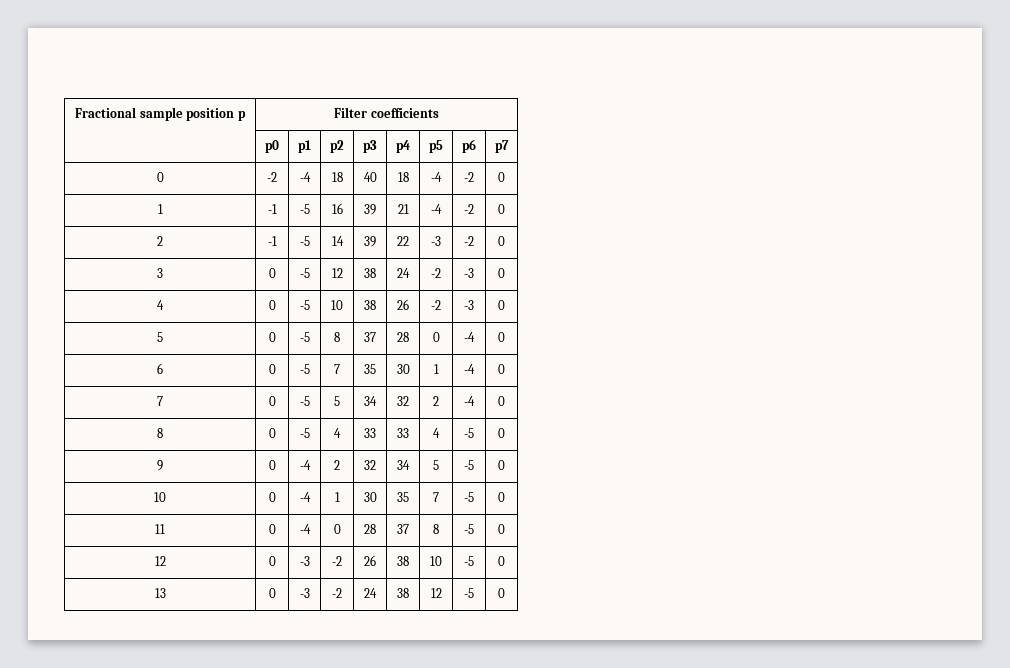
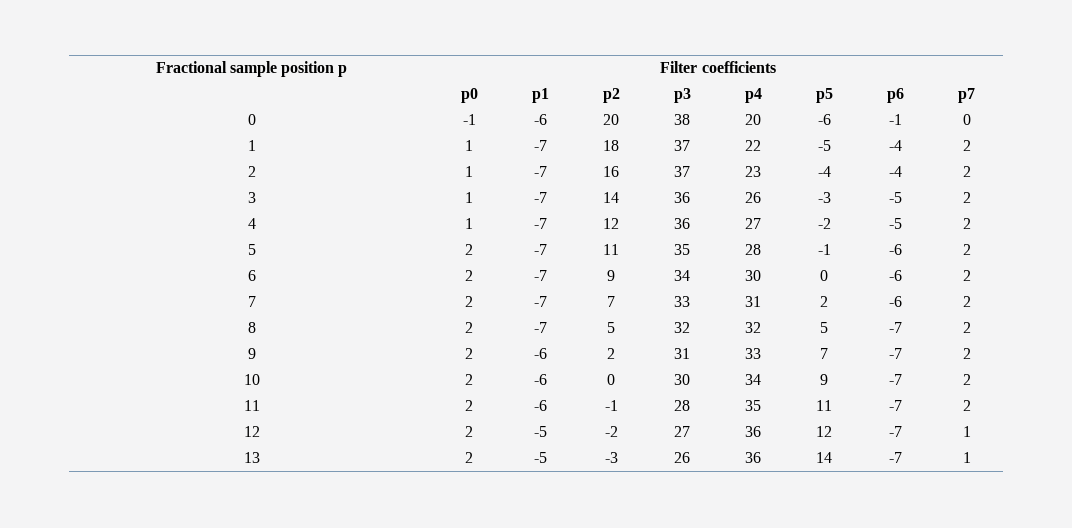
[267,172,277,182] [299,172,311,182] [331,172,343,182] [363,172,377,182] [397,172,409,182] [431,172,442,182] [464,172,474,182] [498,172,505,182] [157,204,163,214] [267,204,277,214] [299,204,310,214] [331,203,343,214] [364,204,376,215] [397,204,409,214] [431,204,442,214] [464,204,474,214] [498,204,505,214] [157,236,163,246] [267,236,277,246] [299,236,310,246] [331,236,344,246] [364,236,376,247] [397,236,409,246] [431,236,441,246] [464,236,474,246] [498,236,505,246] [157,268,163,278] [268,268,276,278] [299,268,310,278] [331,268,343,278] [364,268,376,278] [397,268,410,278] [431,268,441,278] [464,268,474,278] [498,268,505,278] [157,300,164,310] [268,300,276,310] [299,300,310,310] [331,300,343,310] [364,300,376,310] [397,299,409,310] [431,300,441,310] [464,300,474,310] [498,300,505,310] [157,332,163,342] [268,332,276,342] [299,332,310,342] [334,332,340,342] [364,332,376,342] [397,332,409,342] [432,332,440,342] [464,332,475,342] [498,332,505,342] [157,363,163,374] [268,364,276,374] [299,364,310,374] [334,364,340,374] [364,364,376,374] [396,364,410,374] [433,364,439,374] [464,364,475,374] [498,364,505,374] [157,396,163,406] [268,396,276,406] [299,396,310,406] [334,396,340,406] [364,396,377,406] [397,396,409,406] [433,396,439,406] [464,396,475,406] [498,396,505,406] [157,428,163,438] [268,428,276,438] [299,428,310,438] [334,428,341,438] [364,428,376,438] [397,428,409,438] [433,428,440,438] [464,428,474,438] [498,428,505,438] [157,460,163,471] [268,460,276,470] [299,460,311,470] [334,460,340,470] [364,460,376,470] [397,460,410,470] [433,460,439,470] [464,460,474,470] [498,460,505,470] [154,492,166,502] [268,492,276,502] [299,492,311,502] [334,492,340,502] [363,492,377,502] [397,492,409,502] [433,492,439,502] [464,492,474,502] [498,492,505,502] [155,524,165,534] [268,524,276,534] [299,524,311,534] [333,524,341,534] [364,524,376,534] [397,524,409,534] [433,524,439,534] [464,524,474,534] [498,524,505,534] [154,556,166,566] [268,556,276,566] [299,556,310,566] [332,556,342,566] [364,555,376,566] [397,556,409,566] [430,556,442,566] [464,556,474,566] [498,556,505,566] [154,588,166,598] [268,588,276,598] [299,588,310,598] [332,588,342,598] [364,588,377,598] [397,588,409,598] [430,588,442,598] [464,588,474,598] [498,588,505,598] -2 | -4 | 18 | 40 | 18 | -4 | -2 | 0 // 1 | -1 | -5 | 16 | 39 | 21 | -4 | -2 | 0 // 2 | -1 | -5 | 14 | 39 | 22 | -3 | -2 | 0 // 3 | 0 | -5 | 12 | 38 | 24 | -2 | -3 | 0 // 4 | 0 | -5 | 10 | 38 | 26 | -2 | -3 | 0 // 5 | 0 | -5 | 8 | 37 | 28 | 0 | -4 | 0 // 6 | 0 | -5 | 7 | 35 | 30 | 1 | -4 | 0 // 7 | 0 | -5 | 5 | 34 | 32 | 2 | -4 | 0 // 8 | 0 | -5 | 4 | 33 | 33 | 4 | -5 | 0 // 9 | 0 | -4 | 2 | 32 | 34 | 5 | -5 | 0 // 10 | 0 | -4 | 1 | 30 | 35 | 7 | -5 | 0 // 11 | 0 | -4 | 0 | 28 | 37 | 8 | -5 | 0 // 12 | 0 | -3 | -2 | 26 | 38 | 10 | -5 | 0 // 13 | 0 | -3 | -2 | 24 | 38 | 12 | -5 | 0 -> [462,114,476,125] [533,114,547,125] [603,114,619,125] [674,114,690,125] [745,114,761,125] [817,114,831,125] [888,114,902,125] [962,114,971,125] [247,140,256,151] [465,140,473,151] [533,140,547,151] [603,140,619,151] [674,140,690,151] [745,140,761,151] [817,140,831,151] [888,140,902,151] [962,140,971,151] [247,166,256,177] [465,166,473,177] [533,166,547,177] [603,166,619,177] [674,166,690,177] [745,166,761,177] [817,166,831,177] [888,166,902,177] [962,166,971,177] [247,192,256,203] [465,192,473,203] [533,192,547,203] [603,192,619,203] [674,192,690,203] [745,192,761,203] [817,192,831,203] [888,192,902,203] [962,192,971,203] [247,218,256,229] [465,218,473,229] [533,218,547,229] [603,218,619,229] [674,218,690,229] [745,218,761,229] [817,218,831,229] [888,218,902,229] [962,218,971,229] [247,244,256,255] [465,244,473,255] [533,244,547,255] [603,244,619,255] [674,244,690,255] [745,244,761,255] [817,244,831,255] [888,244,902,255] [962,244,971,255] [247,270,256,281] [465,270,473,281] [533,270,547,281] [607,270,615,281] [674,270,690,281] [745,270,761,281] [820,270,828,281] [888,270,902,281] [962,270,971,281] [247,296,256,307] [465,296,473,307] [533,296,547,307] [607,296,615,307] [674,296,690,307] [745,296,761,307] [820,296,828,307] [888,296,902,307] [962,296,971,307] [247,322,256,333] [465,322,473,333] [533,322,547,333] [607,322,615,333] [674,322,690,333] [745,322,761,333] [820,322,828,333] [888,322,902,333] [962,322,971,333] [247,348,256,359] [465,348,473,359] [533,348,547,359] [607,348,615,359] [674,348,690,359] [745,348,761,359] [820,348,828,359] [888,348,902,359] [962,348,971,359] [243,374,260,385] [465,374,473,385] [533,374,547,385] [607,374,615,385] [674,374,690,385] [745,374,761,385] [820,374,828,385] [888,374,902,385] [962,374,971,385] [243,400,260,411] [465,400,473,411] [533,400,547,411] [604,400,618,411] [674,400,690,411] [745,400,761,411] [816,400,832,411] [888,400,902,411] [962,400,971,411] [243,426,260,437] [465,426,473,437] [533,426,547,437] [604,426,618,437] [674,426,690,437] [745,426,761,437] [816,426,832,437] [888,426,902,437] [962,426,971,437] [243,452,260,463] [465,452,473,463] [533,452,547,463] [604,452,618,463] [674,452,690,463] [745,452,761,463] [816,452,832,463] [888,452,902,463] [962,452,971,463] -1 | -6 | 20 | 38 | 20 | -6 | -1 | 0 // 1 | 1 | -7 | 18 | 37 | 22 | -5 | -4 | 2 // 2 | 1 | -7 | 16 | 37 | 23 | -4 | -4 | 2 // 3 | 1 | -7 | 14 | 36 | 26 | -3 | -5 | 2 // 4 | 1 | -7 | 12 | 36 | 27 | -2 | -5 | 2 // 5 | 2 | -7 | 11 | 35 | 28 | -1 | -6 | 2 // 6 | 2 | -7 | 9 | 34 | 30 | 0 | -6 | 2 // 7 | 2 | -7 | 7 | 33 | 31 | 2 | -6 | 2 // 8 | 2 | -7 | 5 | 32 | 32 | 5 | -7 | 2 // 9 | 2 | -6 | 2 | 31 | 33 | 7 | -7 | 2 // 10 | 2 | -6 | 0 | 30 | 34 | 9 | -7 | 2 // 11 | 2 | -6 | -1 | 28 | 35 | 11 | -7 | 2 // 12 | 2 | -5 | -2 | 27 | 36 | 12 | -7 | 1 // 13 | 2 | -5 | -3 | 26 | 36 | 14 | -7 | 1

